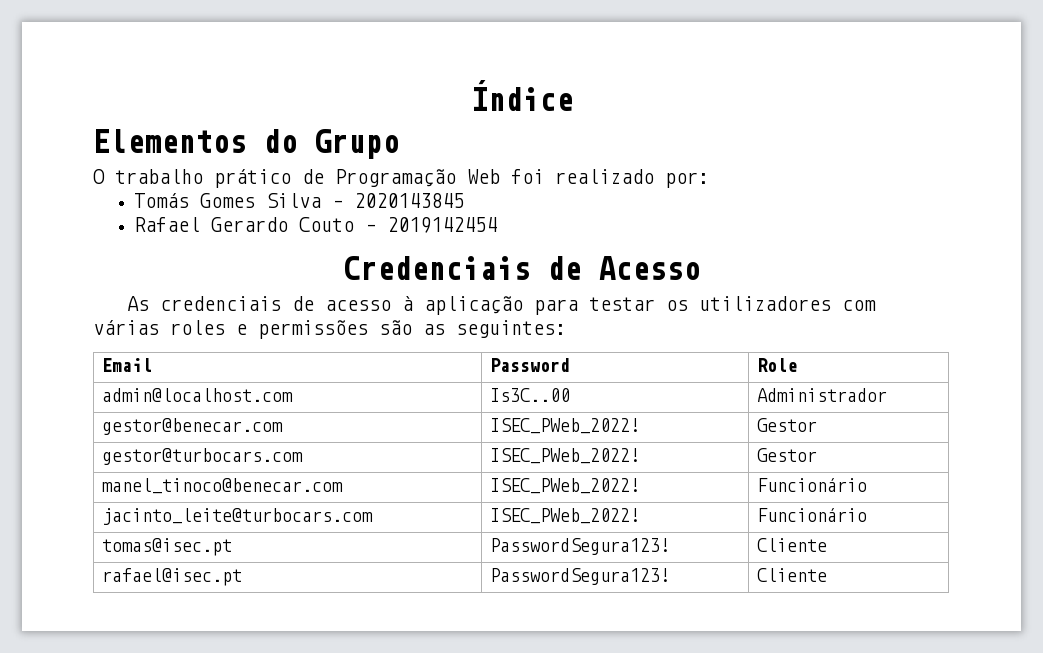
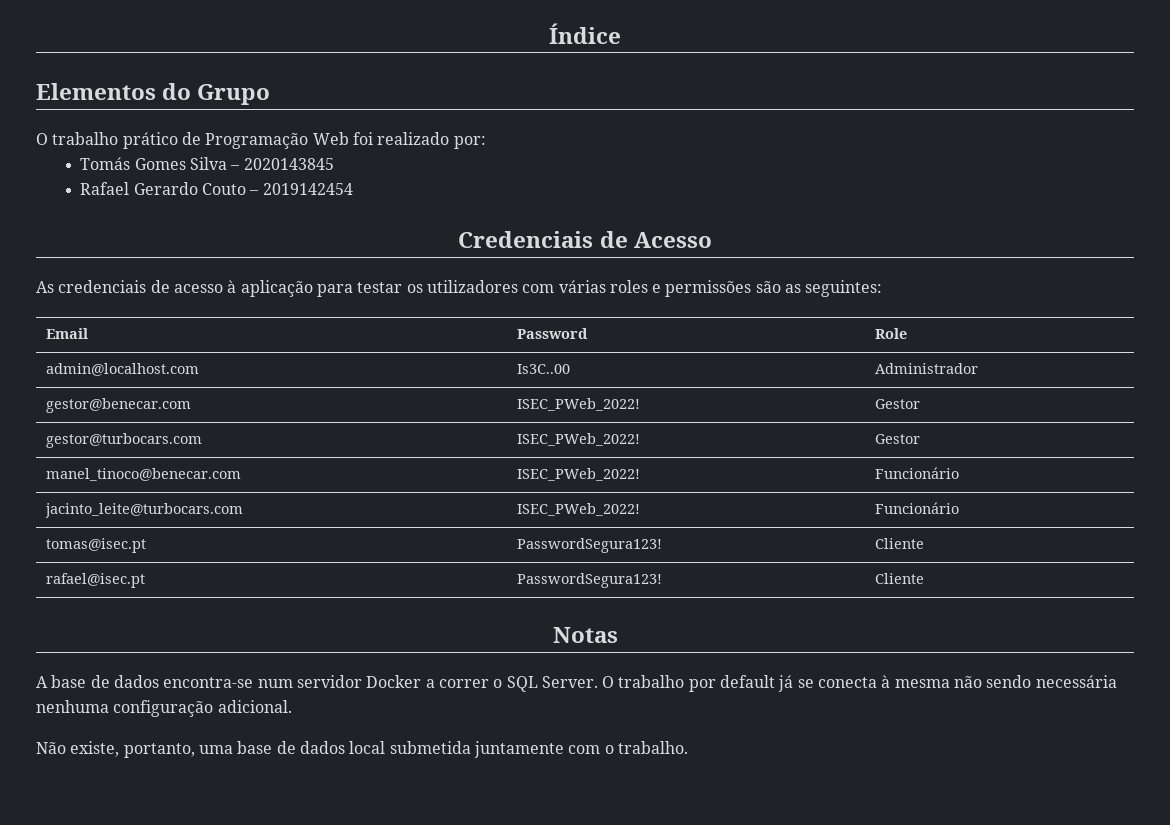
(827, 575) none -> [552,627,618,643] [36,675,1117,692] [36,700,292,717] [36,741,688,758] // Notas // A base de dados encontra-se num servidor Docker a correr o SQL Server. O trabalho por default já se conecta à mesma não sendo necessária nenhuma configuração adicional. // Não existe, portanto, uma base de dados local submetida juntamente com o trabalho.

